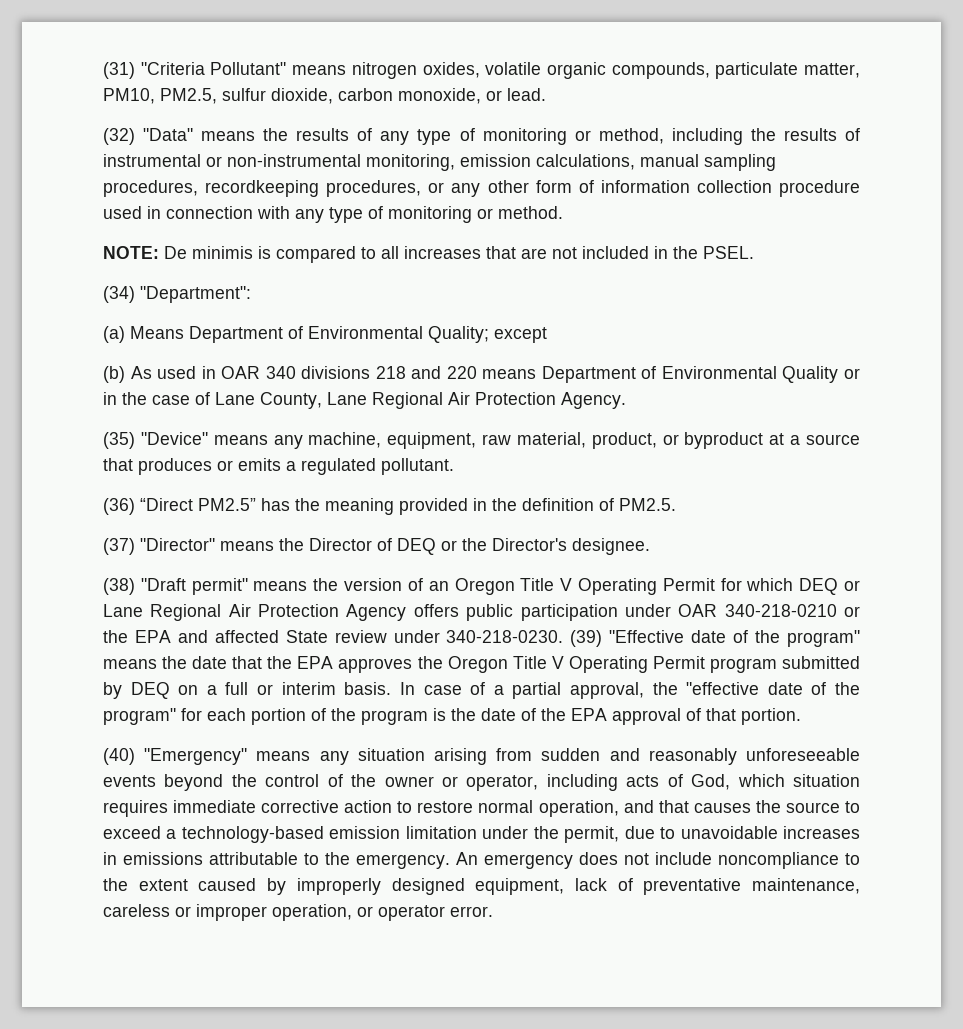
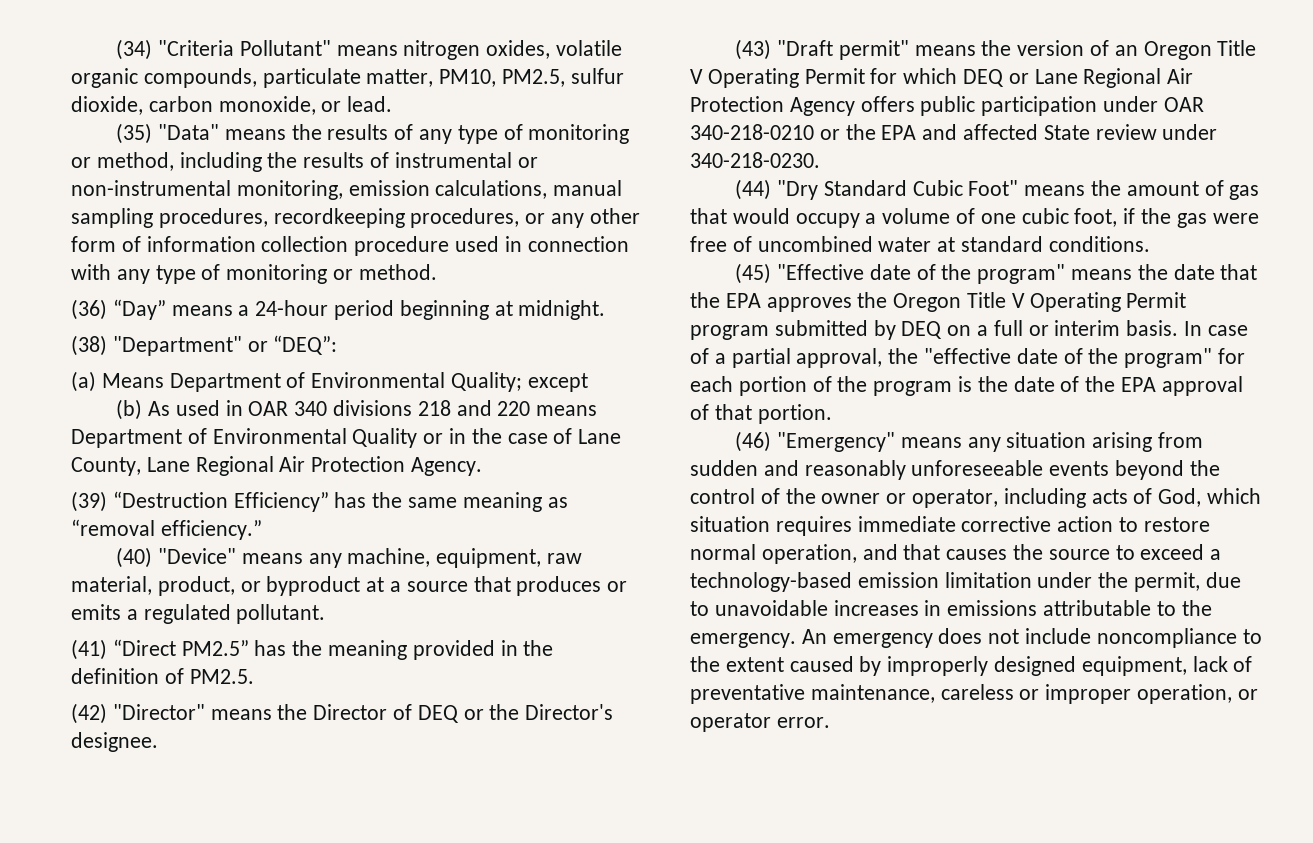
[103,62,135,79] (31) -> [116,39,153,60] (34)
[103,128,135,145] (32) -> [116,123,153,144] (35)
[103,246,754,263] [103,286,251,303] NOTE: De minimis is compared to all increases that are not included in the PSEL. // (34) "Department": -> [71,299,606,320] [71,335,338,356] (36) “Day” means a 24-hour period beginning at midnight. // (38) "Department" or “DEQ”:
[103,432,135,449] (35) -> [71,491,568,512] [71,519,262,540] [116,547,153,568] (39) “Destruction Efficiency” has the same meaning as “removal efficiency.” // (40)
[103,498,135,515] (36) -> [71,639,107,660] (41)
[103,538,135,555] (37) -> [71,703,107,724] (42)
[103,578,135,595] (38) -> [735,39,772,60] (43)
[570,630,603,647] (39) -> [735,179,1260,200] [690,208,1259,228] [690,236,1150,252] [735,263,772,284] // (44) "Dry Standard Cubic Foot" means the amount of gas that would occupy a volume of one cubic foot, if the gas were free of uncombined water at standard conditions. // (45)
[103,748,135,765] (40) -> [735,431,772,452] (46)

